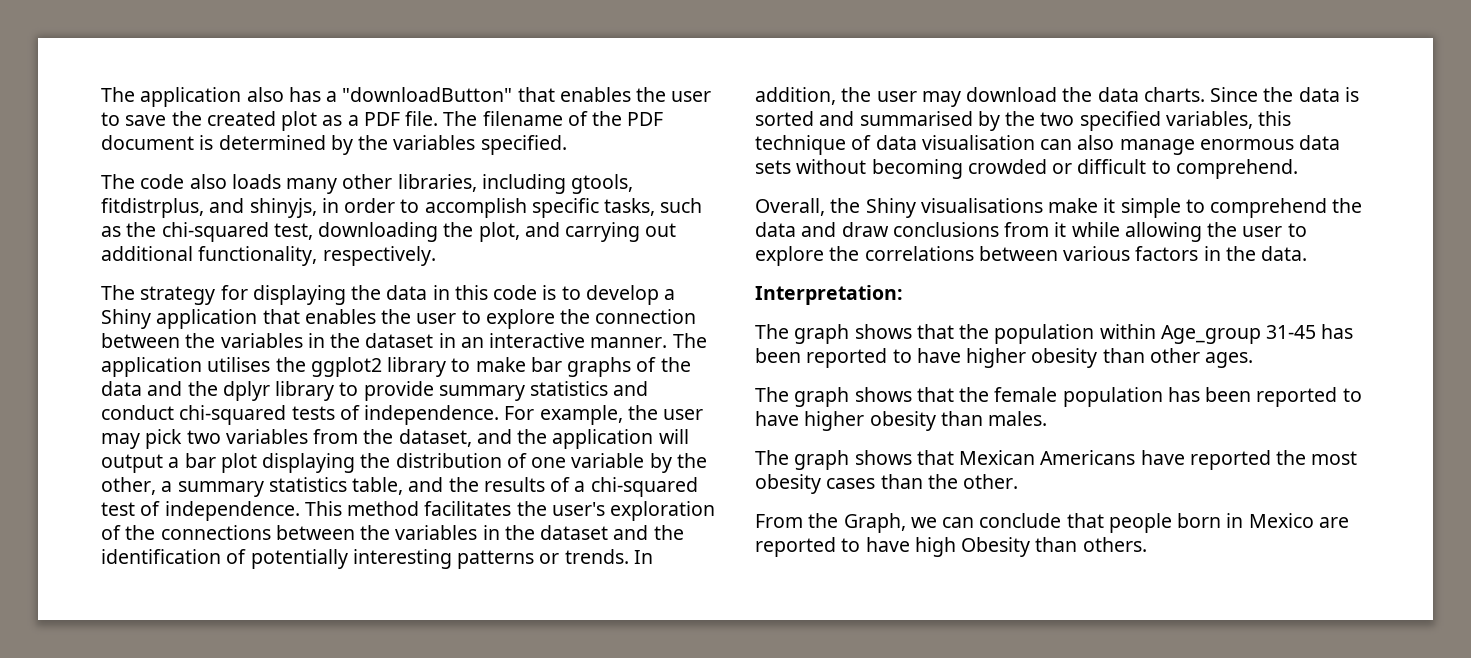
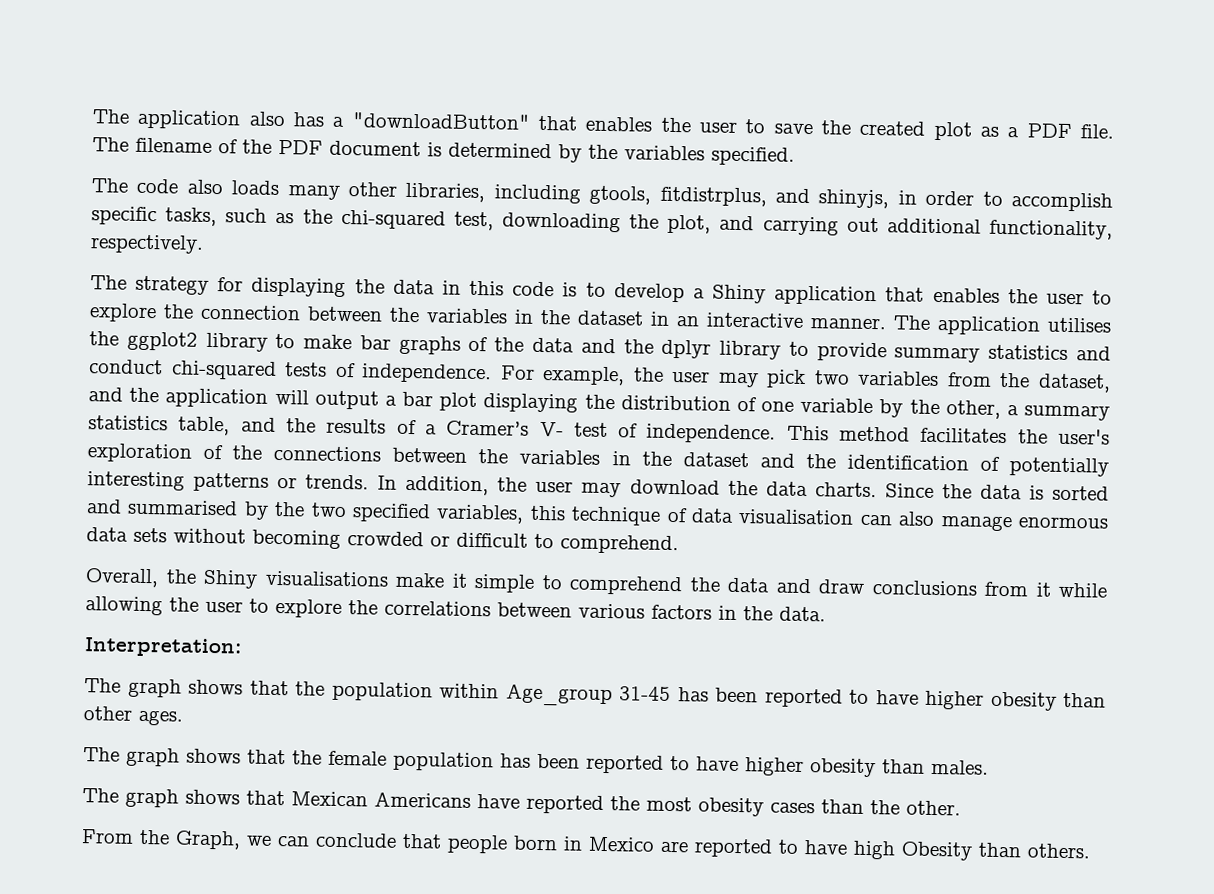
[590,477,698,497] chi-squared -> [446,420,564,437] Cramer’s V-

